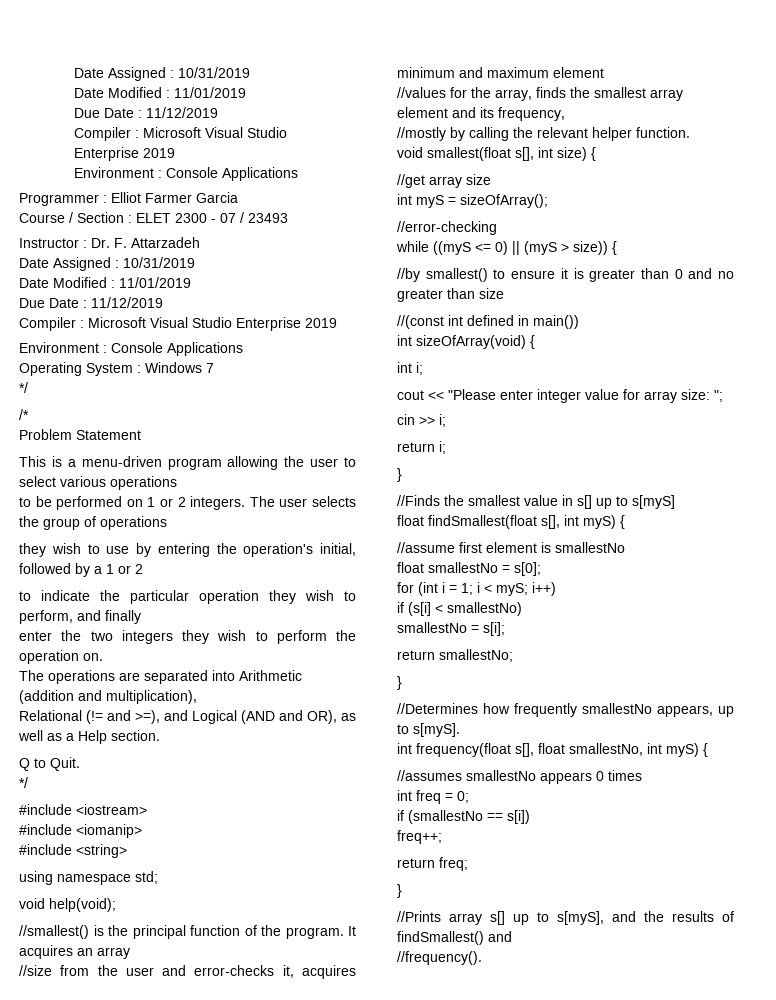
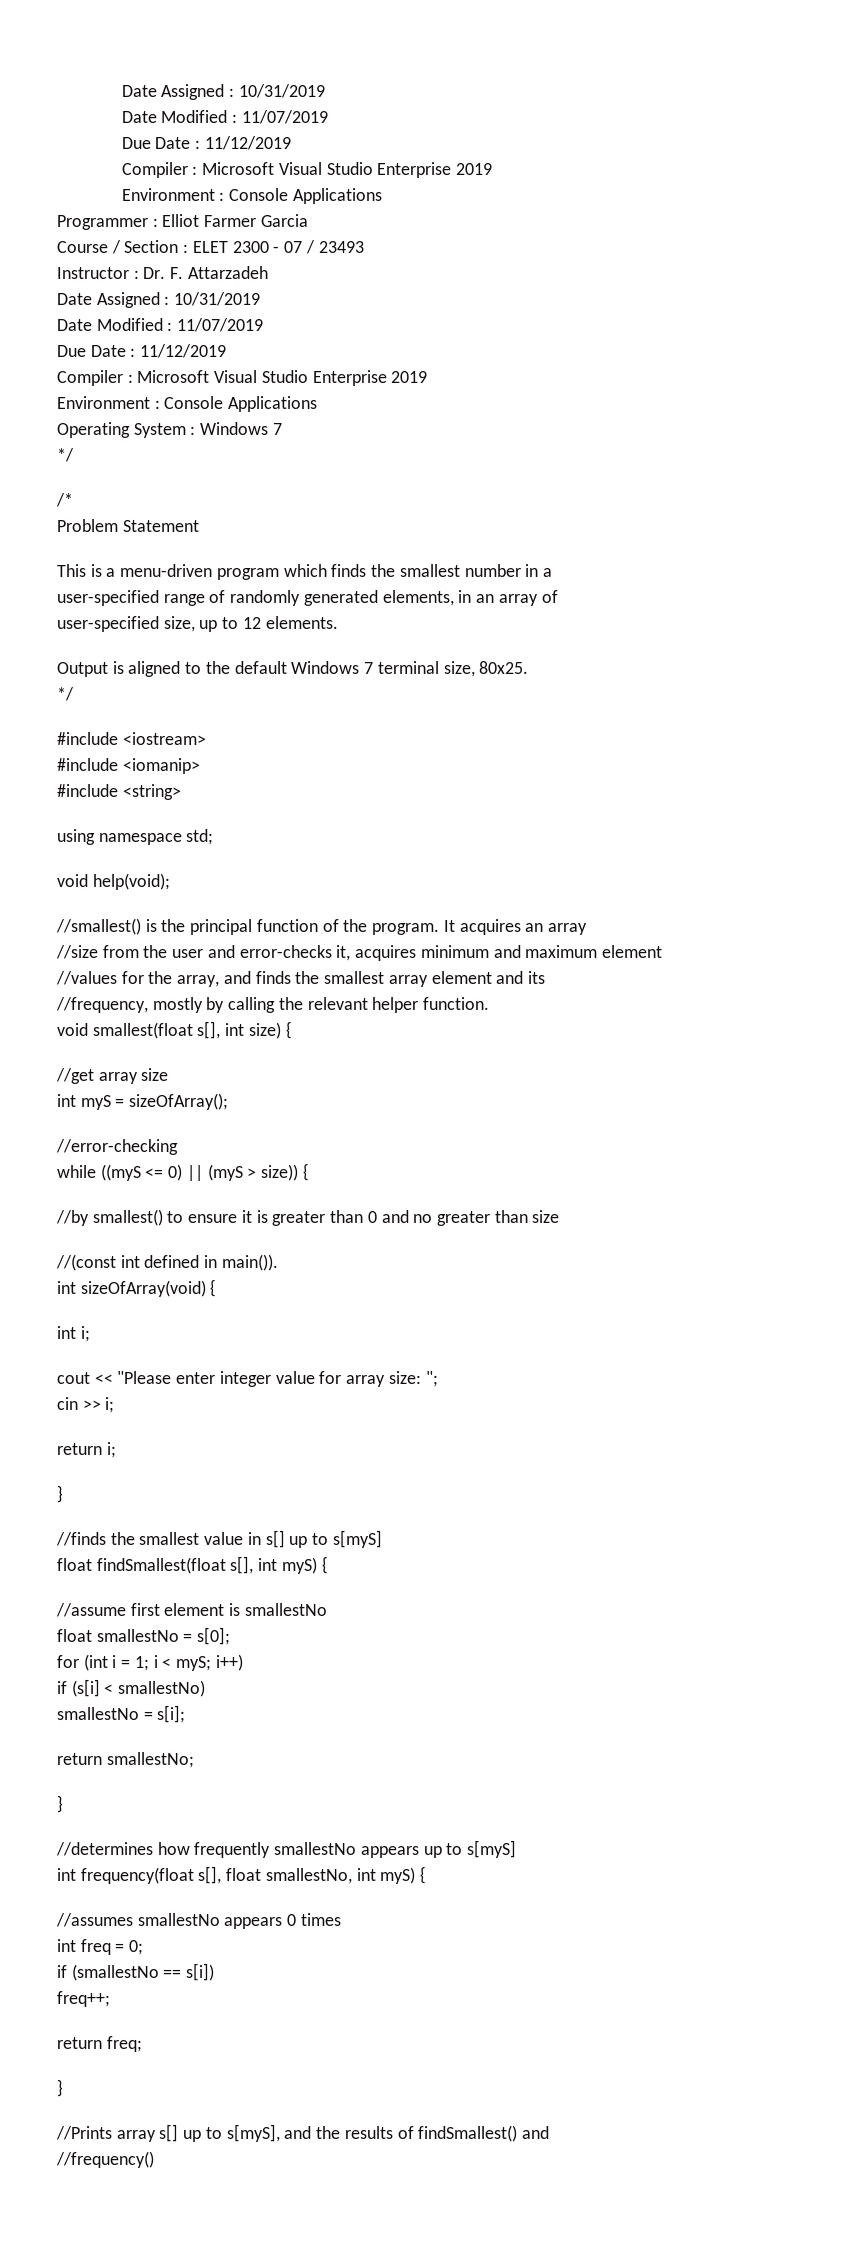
[74,67,251,81] [74,87,247,98] Date Assigned : 10/31/2019 // Date Modified : 11/01/2019 -> [121,84,325,100] [121,110,328,124] Date Assigned : 10/31/2019 // Date Modified : 11/07/2019
[119,277,191,288] 11/01/2019 -> [177,318,264,332] 11/07/2019
[227,456,356,470] [19,476,177,490] [19,496,356,510] [19,516,167,530] [19,543,356,557] [19,563,143,577] [19,590,356,604] [19,610,141,624] [19,630,356,644] [19,650,103,664] [19,670,302,684] [19,690,197,704] [19,710,356,724] [18,730,160,744] [19,757,80,771] allowing the user to select various operations // to be performed on 1 or 2 integers. The user selects the group of operations // they wish to use by entering the operation's initial, followed by a 1 or 2 // to indicate the particular operation they wish to perform, and finally // enter the two integers they wish to perform the operation on. // The operations are separated into Arithmetic (addition and multiplication), // Relational (!= and >=), and Logical (AND and OR), as well as a Help section. // Q to Quit. -> [283,564,552,577] [57,590,558,606] [57,616,338,632] [57,661,529,677] which finds the smallest number in a // user-specified range of randomly generated elements, in an array of // user-specified size, up to 12 elements. // Output is aligned to the default Windows 7 terminal size, 80x25.
(532, 95) none -> [223,971,251,984] and
[498,107,565,121] [397,127,446,141] frequency, // //mostly -> [56,997,203,1013] // //frequency, mostly
[533,315,579,329] main()) -> [221,1254,278,1271] main()).
[397,495,440,506] //Finds -> [56,1532,106,1546] //finds
[397,703,478,714] //Determines -> [56,1842,153,1856] //determines
[657,705,734,717] [397,723,460,737] appears, up to s[myS]. -> [360,1840,517,1858] appears up to s[myS]
[397,951,482,965] //frequency(). -> [56,2151,154,2168] //frequency()

